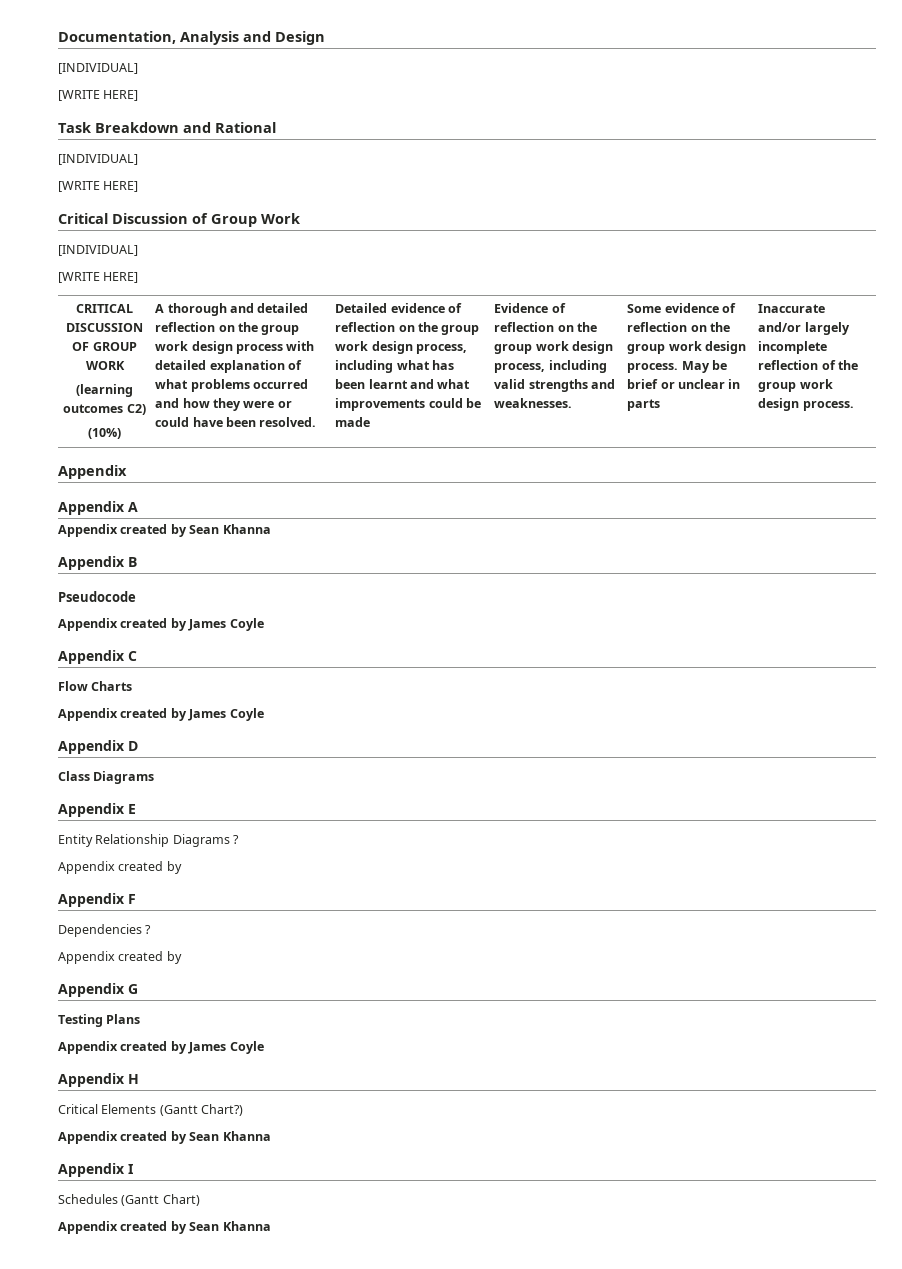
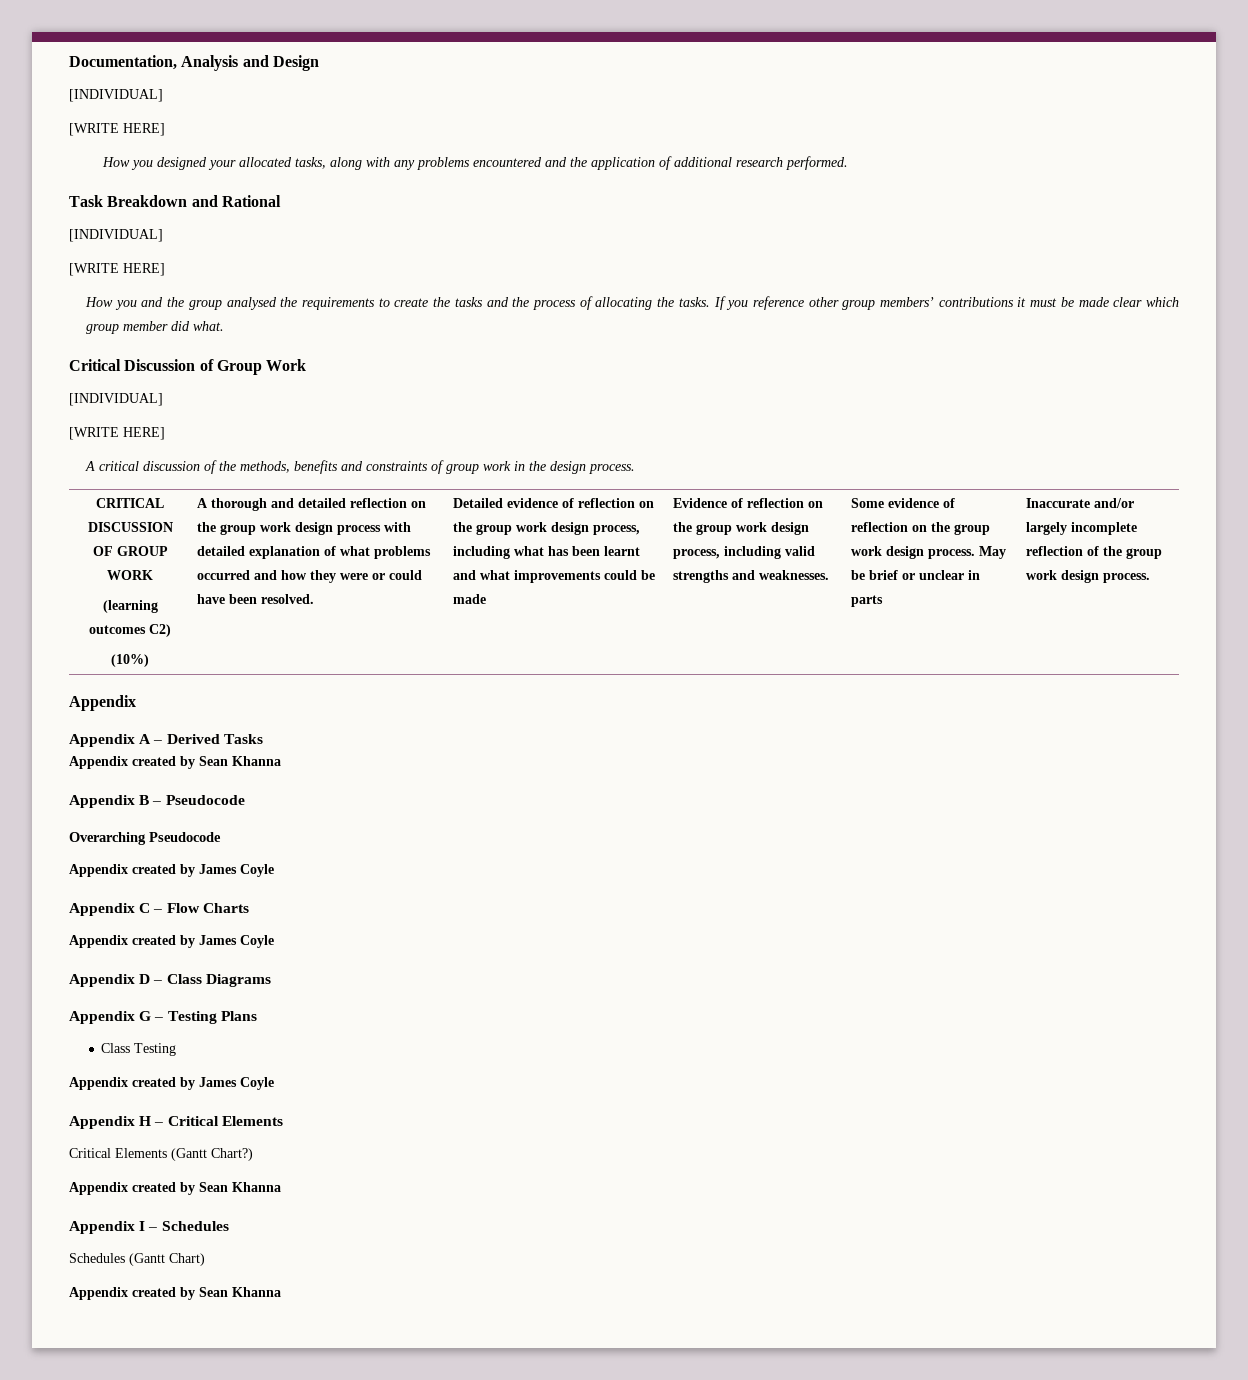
(139, 95) none -> [102,156,849,170] // How you designed your allocated tasks, along with any problems encountered and the application of additional research performed.
(139, 186) none -> [85,296,1179,310] [86,321,225,334] // How you and the group analysed the requirements to create the tasks and the process of allocating the tasks. If you reference other group members’ contributions it must be made clear which group member did what.
(139, 277) none -> [85,460,636,474] // A critical discussion of the methods, benefits and constraints of group work in the design process.
(138, 507) none -> [153,734,263,744] – Derived Tasks
(137, 562) // -> [152,795,245,805] [69,832,146,845] – Pseudocode // Overarching
(137, 656) // -> [153,909,163,913] –
(138, 746) // -> [153,980,163,984] –
[58,803,136,817] [58,834,240,847] [58,861,182,874] [58,893,136,907] [58,924,152,937] [58,951,182,964] // Appendix E // Entity Relationship Diagrams ? // Appendix created by // Appendix F // Dependencies ? // Appendix created by -> (271, 980) none
(138, 989) // -> [154,1017,164,1021] –
(141, 1019) none -> [101,1043,177,1056] // Class Testing
(139, 1079) none -> [154,1116,283,1126] – Critical Elements
(133, 1169) none -> [148,1221,229,1231] – Schedules

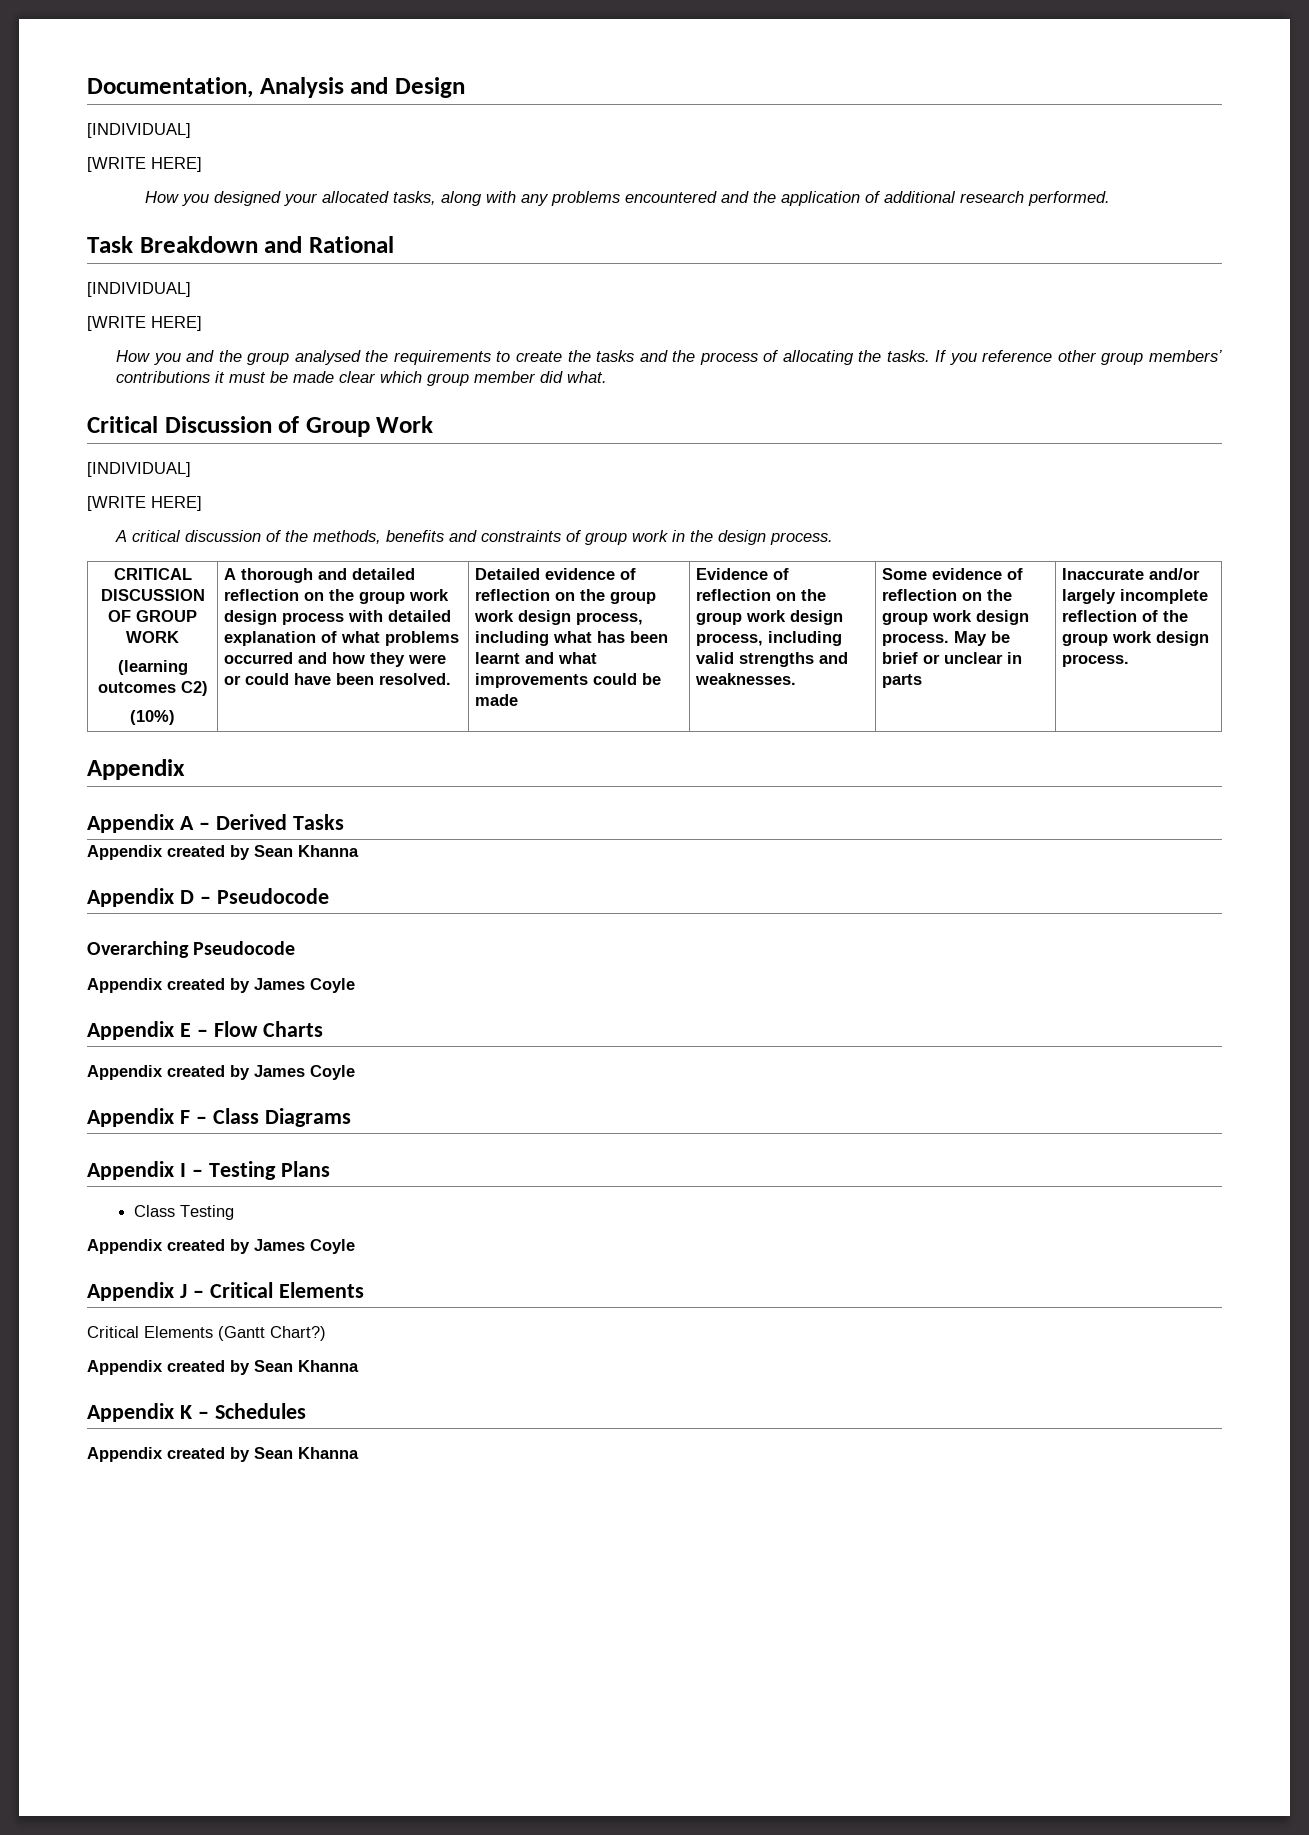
[139,795,150,805] B -> [179,890,194,904] D
[139,903,151,913] C -> [179,1023,191,1037] E
[139,974,151,984] D -> [179,1110,190,1124] F
[139,1011,152,1021] G -> [179,1163,186,1177] I
[139,1116,152,1126] H -> [179,1284,187,1298] J
[139,1221,146,1231] I -> [179,1405,192,1419] K
[69,1253,205,1266] // Schedules (Gantt Chart) -> (306, 1411) none

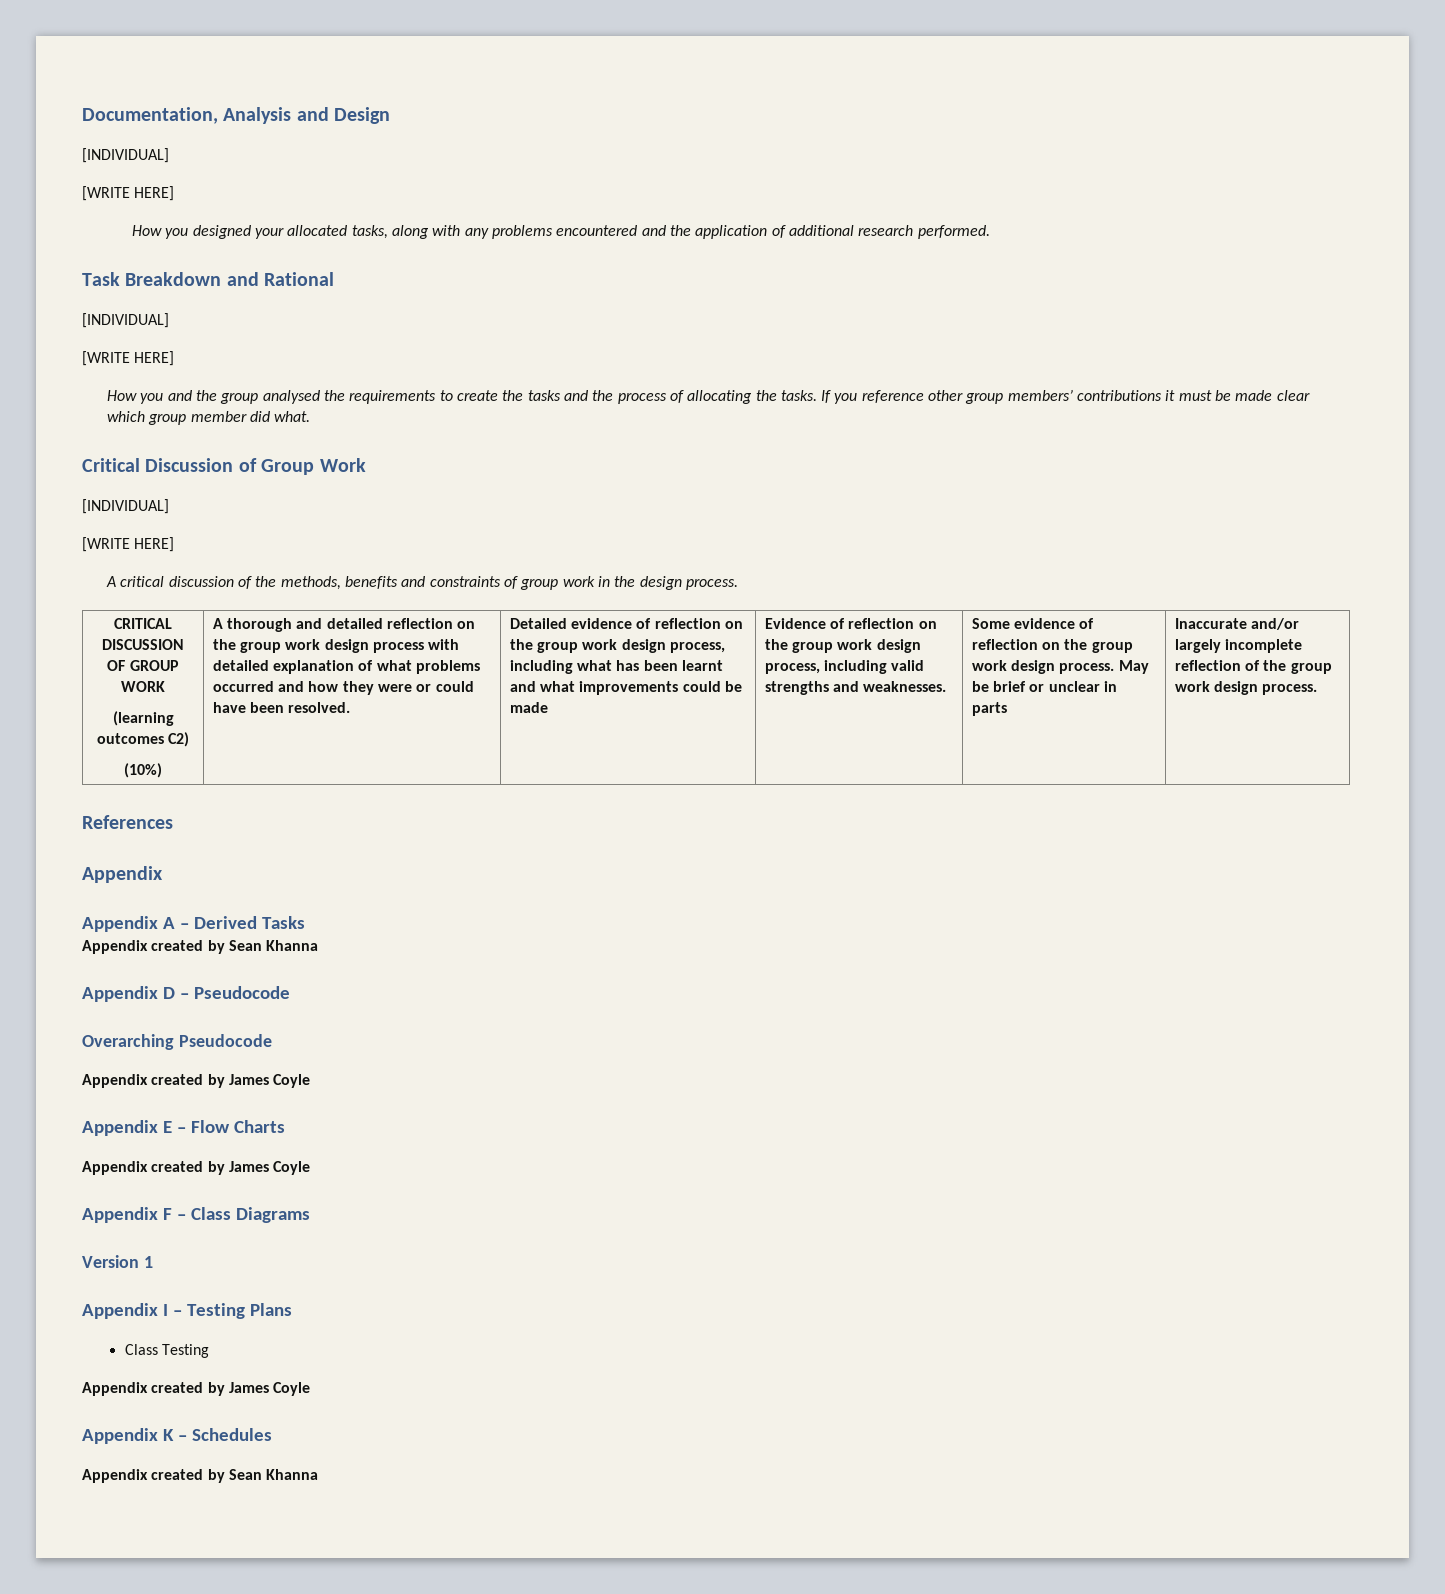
(1130, 660) none -> [82,815,173,829] // References
(351, 1117) none -> [82,1255,153,1268] // Version 1
[87,1282,364,1301] [87,1326,326,1341] [87,1360,359,1375] // Appendix J – Critical Elements // Critical Elements (Gantt Chart?) // Appendix created by Sean Khanna -> (311, 1389) none

